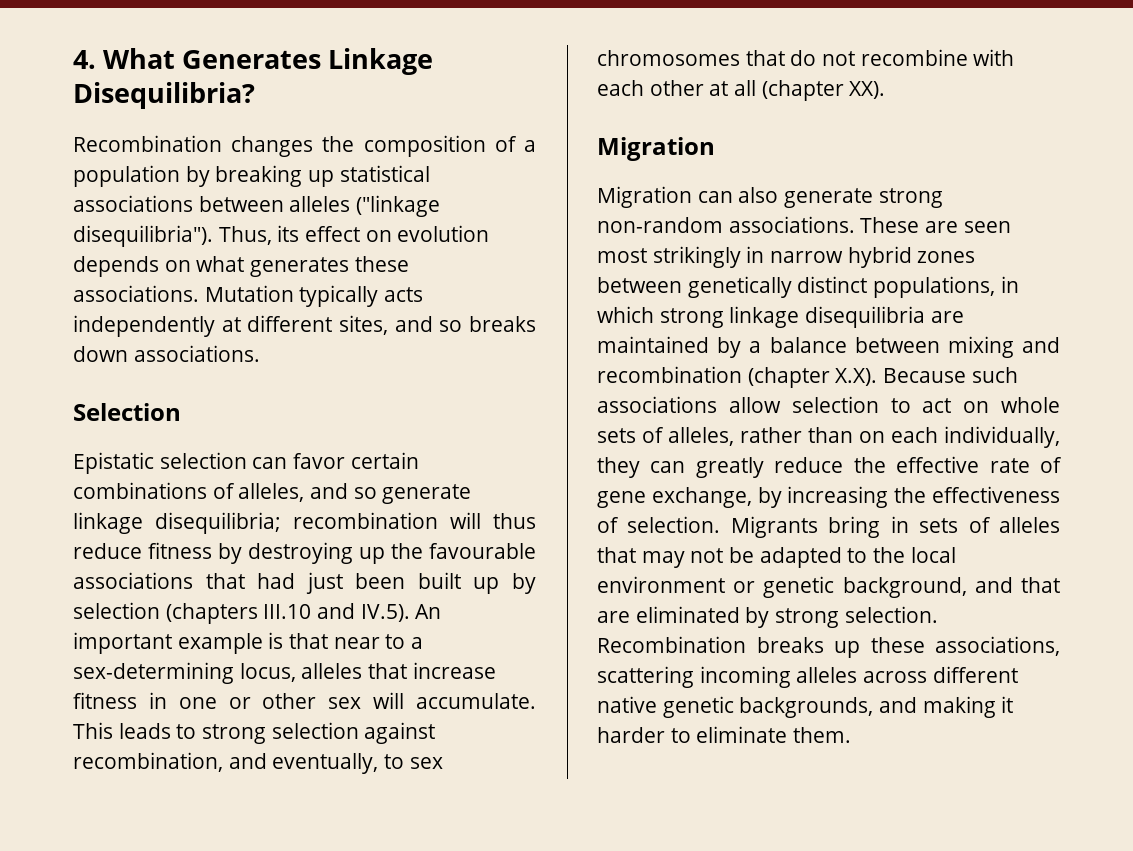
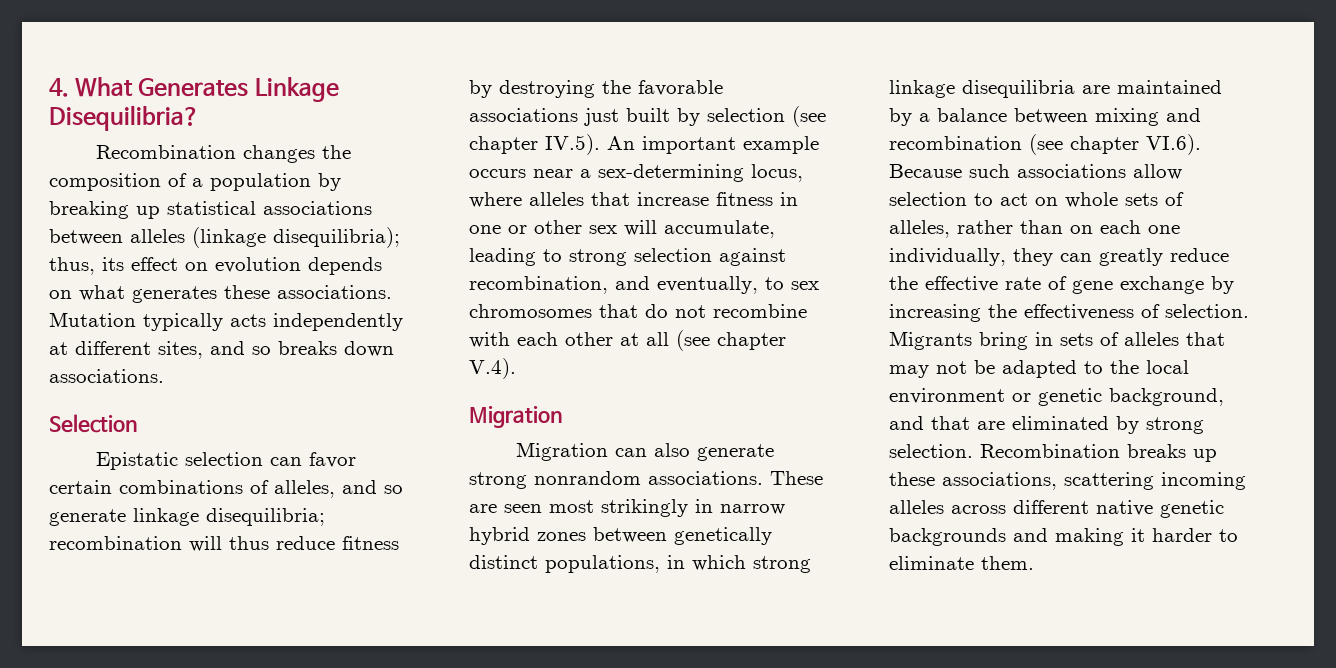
[356,195,441,217] [73,225,272,247] ("linkage disequilibria"). Thus, -> [192,227,400,248] [49,257,95,275] (linkage disequilibria); thus,
[359,543,536,564] [73,572,536,594] [73,602,442,624] [73,632,406,654] up the favourable associations that had just been built up by selection (chapters III.10 and IV.5). An important example is that near to -> [602,80,723,96] [469,106,826,127] [469,134,819,155] [469,169,573,178] the favorable associations just built by selection (see chapter IV.5). An important example occurs near
(296, 672) none -> [469,192,522,208] where
[416,693,536,709] [73,722,171,739] accumulate. This leads -> [664,220,775,238] [469,248,536,266] accumulate, leading
[761,80,886,101] (chapter XX). -> [676,330,786,351] [469,358,516,379] (see chapter V.4).
[597,217,723,233] non-random -> [534,471,641,485] nonrandom
[747,367,878,388] (chapter X.X). -> [1029,134,1201,155] (see chapter VI.6).
(939, 435) none -> [1148,225,1180,234] one
[651,487,752,508] exchange, -> [1120,276,1204,294] exchange
[739,697,874,718] backgrounds, -> [889,528,1006,546] backgrounds

